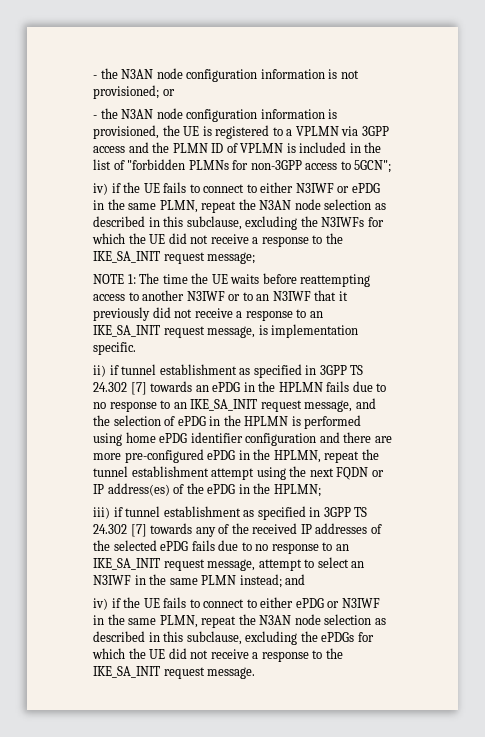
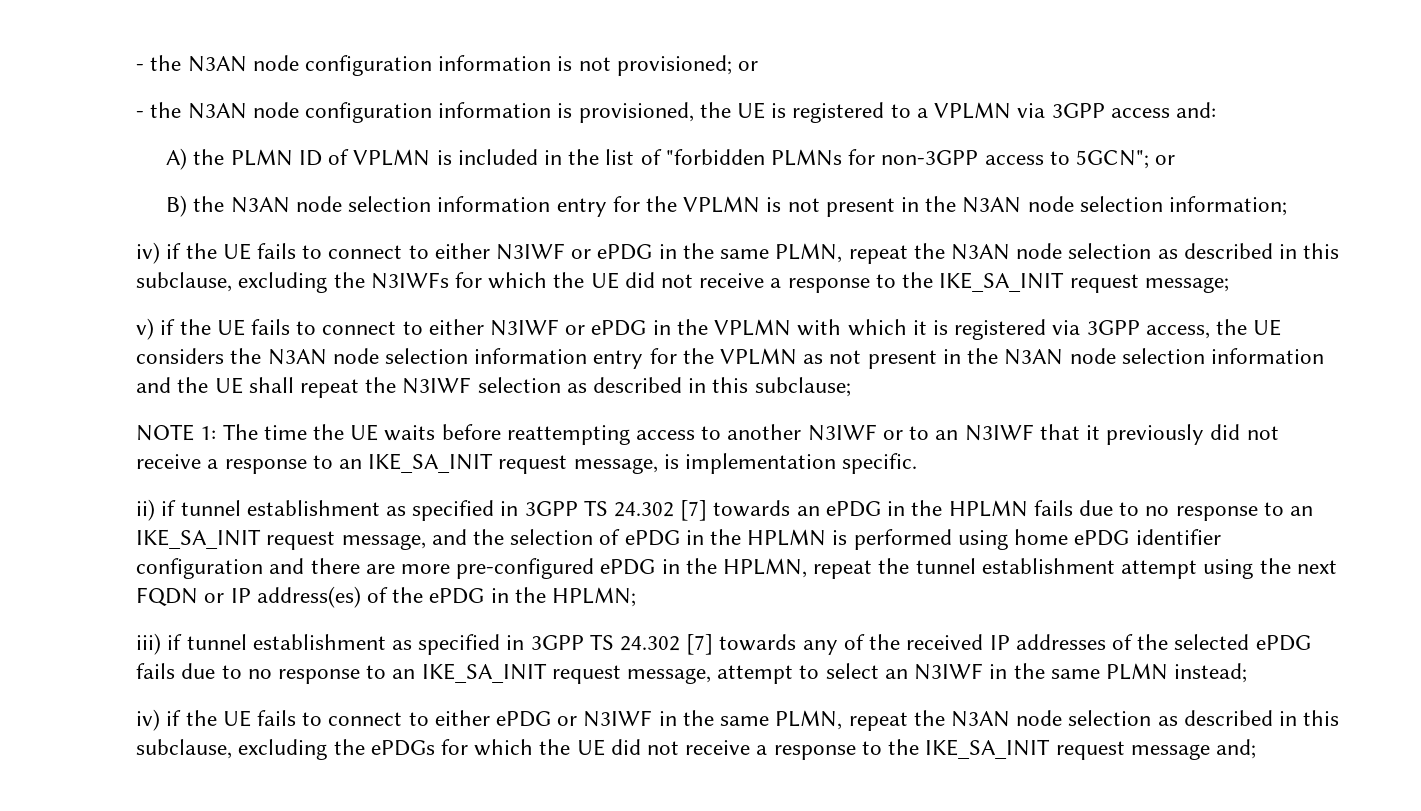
[128,142,149,153] and -> [1175,102,1216,118] [166,148,188,170] and: // A)
(392, 166) none -> [1155,155,1176,165] [166,195,1288,217] or // B) the N3AN node selection information entry for the VPLMN is not present in the N3AN node selection information;
(256, 258) none -> [136,318,1282,340] [136,348,1324,369] [136,377,851,398] // v) if the UE fails to connect to either N3IWF or ePDG in the VPLMN with which it is registered via 3GPP access, the UE considers the N3AN node selection information entry for the VPLMN as not present in the N3AN node selection information and the UE shall repeat the N3IWF selection as described in this subclause;
[285,574,306,585] and -> (1248, 673) none
[207,667,256,679] message. -> [1130,739,1256,760] message and;

